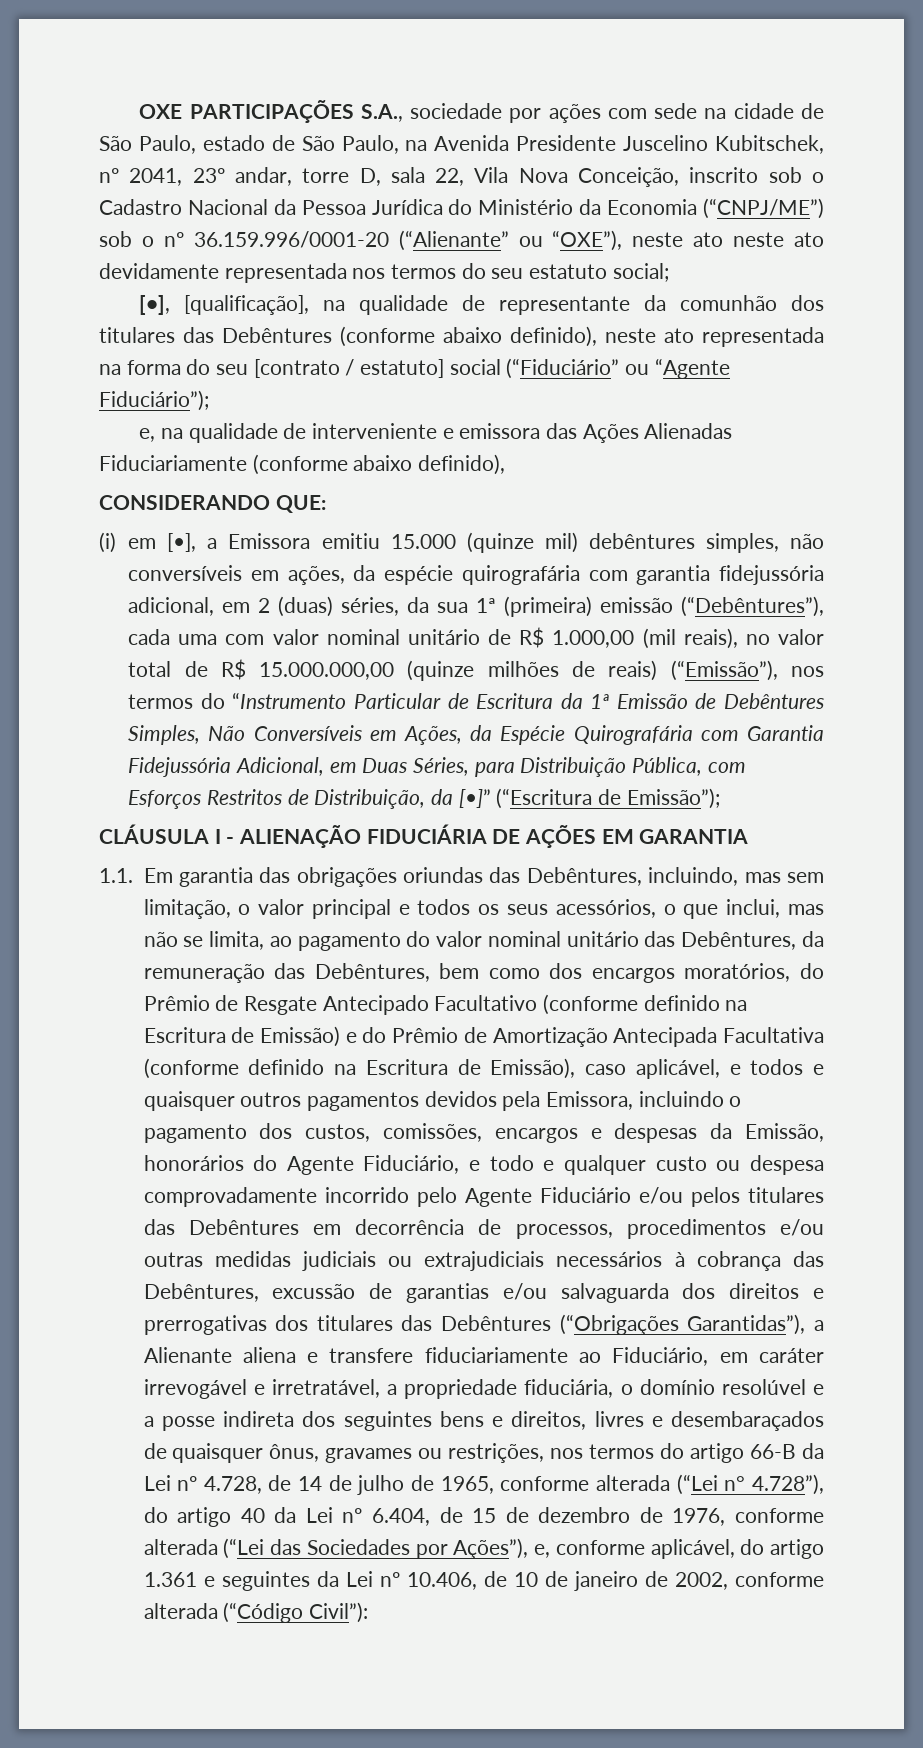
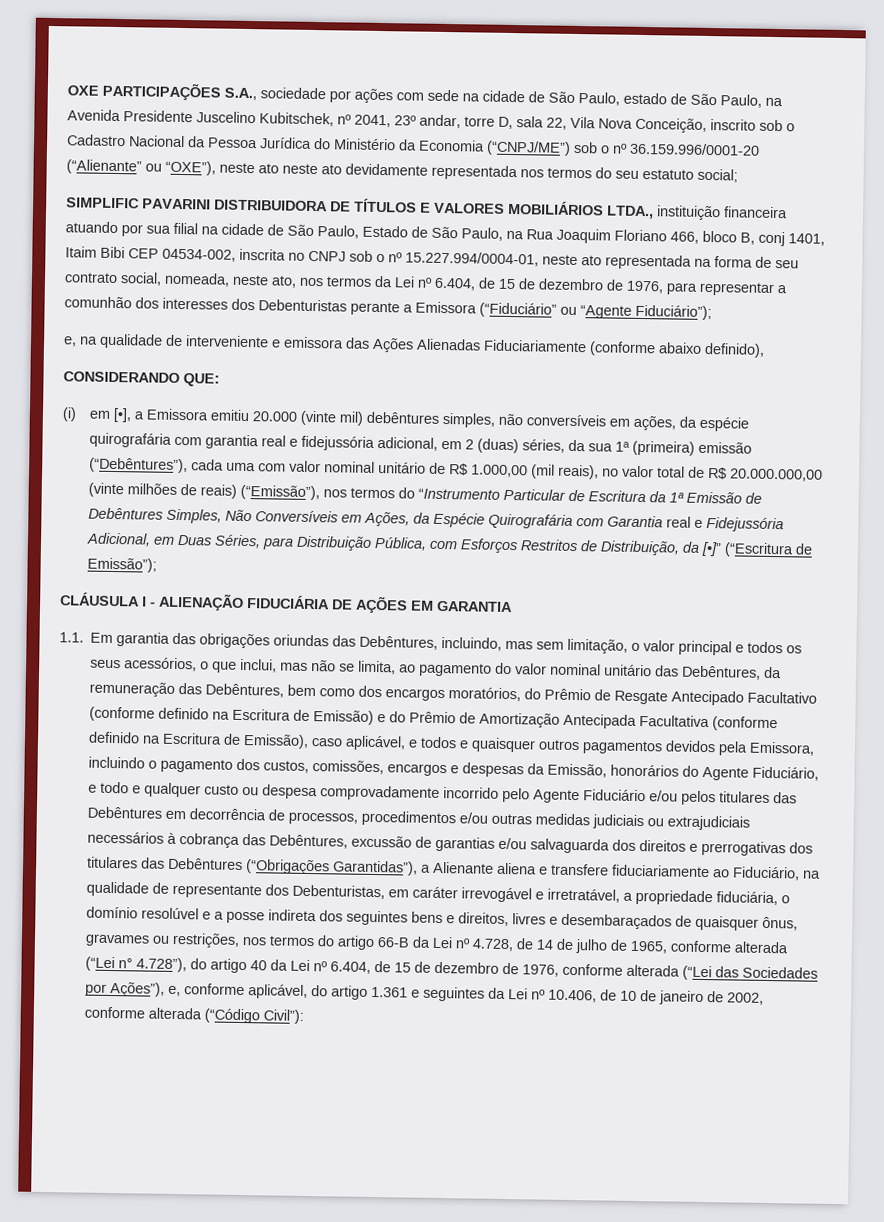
[139,295,825,315] [99,326,597,347] [•], [qualificação], na qualidade de representante da comunhão dos titulares das Debêntures (conforme abaixo definido), -> [66,197,788,221] [65,221,825,247] [65,246,539,267] SIMPLIFIC PAVARINI DISTRIBUIDORA DE TÍTULOS E VALORES MOBILIÁRIOS LTDA., instituição financeira atuando por sua filial na cidade de São Paulo, Estado de São Paulo, na Rua Joaquim Floriano 466, bloco B, conj 1401, Itaim Bibi CEP 04534-002, inscrita no CNPJ sob o nº 15.227.994/0004-01,
[186,359,501,378] do seu [contrato / estatuto] social -> [755,256,799,269] [64,272,787,297] [64,296,477,316] de seu contrato social, nomeada, neste ato, nos termos da Lei nº 6.404, de 15 de dezembro de 1976, para representar a comunhão dos interesses dos Debenturistas perante a Emissora
[390,532,534,553] 15.000 (quinze -> [251,410,337,426] 20.000 (vinte
(711, 575) none -> [260,435,298,447] real e
[259,660,475,681] 15.000.000,00 (quinze -> [729,468,823,482] [87,482,124,498] 20.000.000,00 (vinte
(824, 733) none -> [665,516,703,528] real e
(709, 1356) none -> [802,870,822,879] [86,881,386,900] na qualidade de representante dos Debenturistas,

